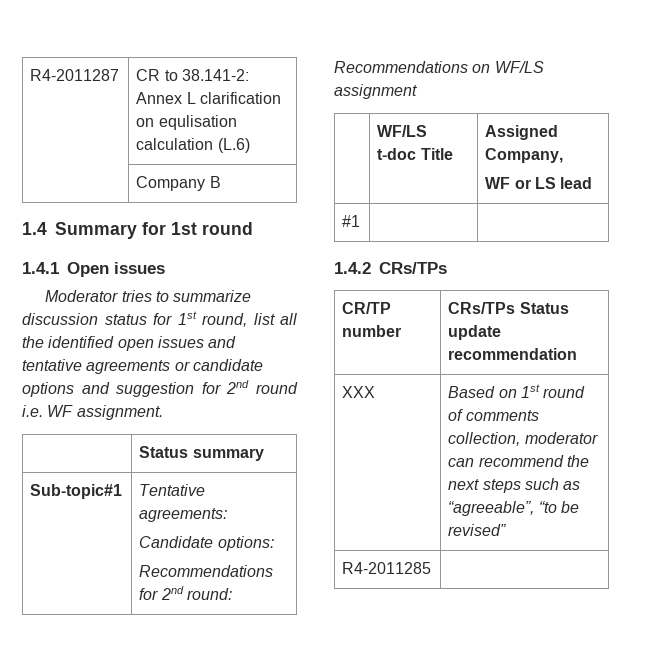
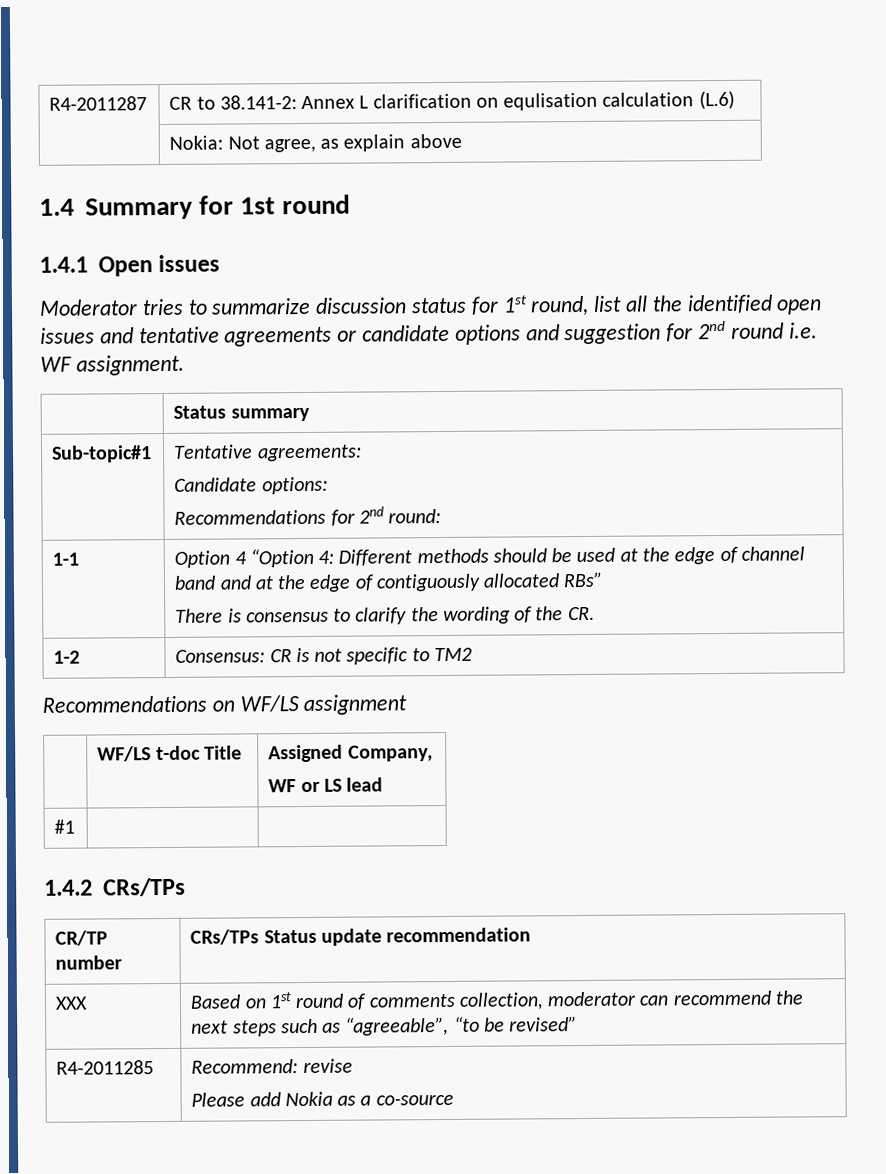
[136,176,221,191] Company B -> [169,133,462,153] Nokia: Not agree, as explain above
(232, 594) none -> [52,552,80,566] [174,546,805,568] [174,571,604,592] [175,606,595,625] [53,650,81,664] [175,647,472,665] // 1-1 | Option 4 “Option 4: Different methods should be used at the edge of channel band and at the edge of contiguously allocated RBs” // There is consensus to clarify the wording of the CR. // 1-2 | Consensus: CR is not specific to TM2
(432, 568) none -> [191,1058,353,1074] [191,1091,454,1107] Recommend: revise // Please add Nokia as a co-source

